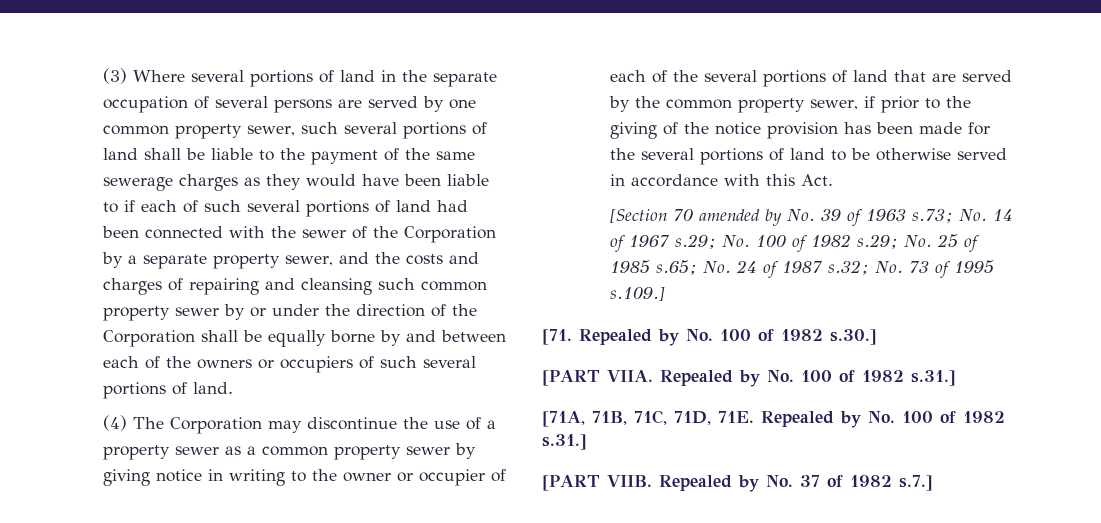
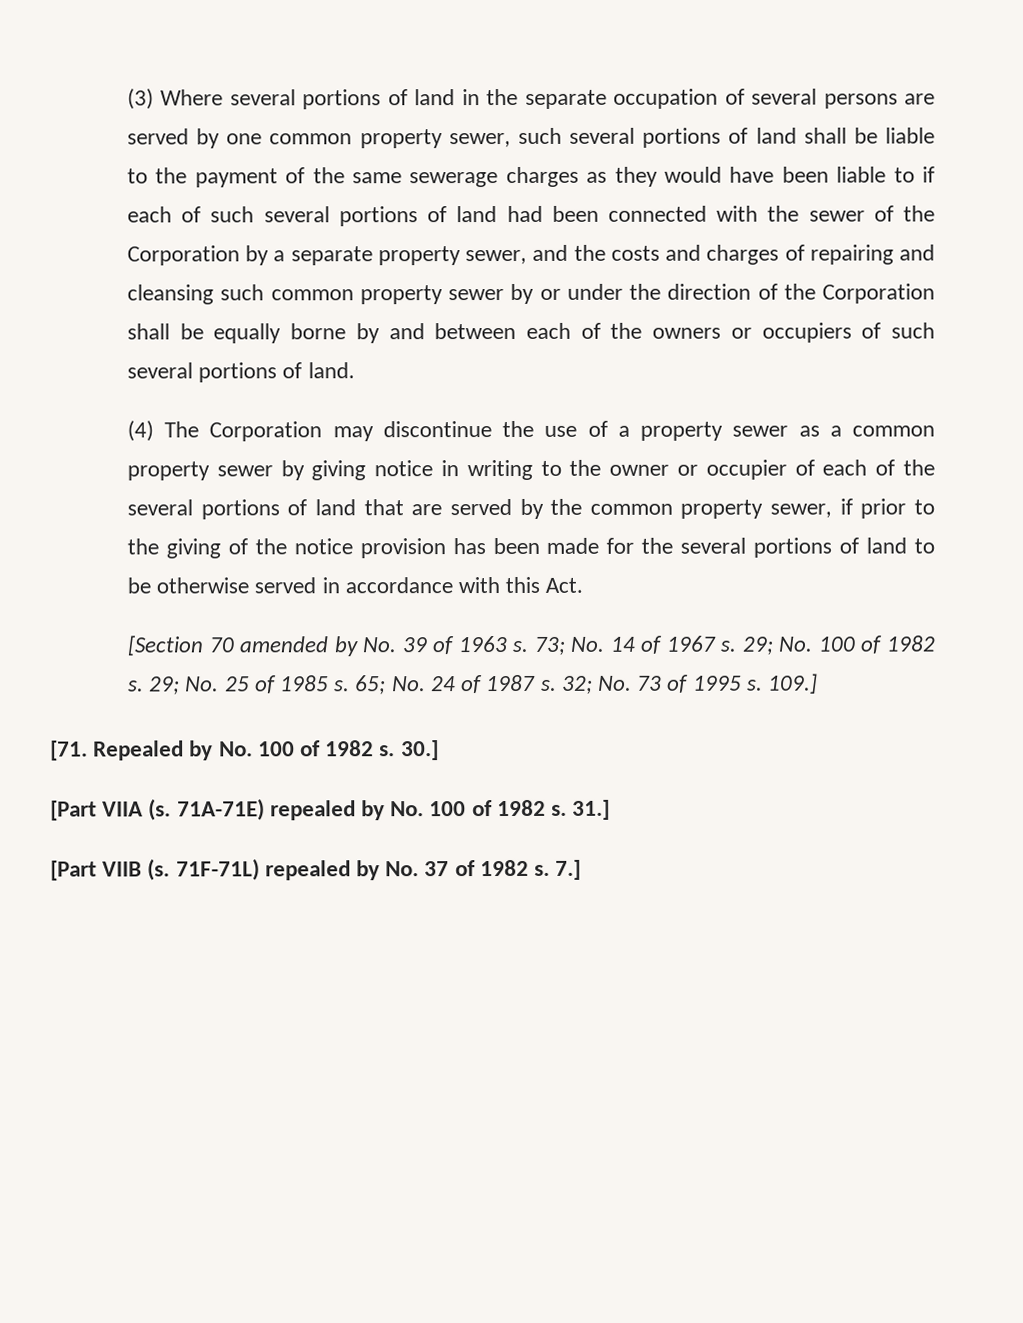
[911,209,953,223] s.73; -> [512,636,565,655] s. 73;
[674,234,898,252] s.29; No. 100 of 1982 s.29; -> [720,635,935,655] [128,676,181,695] s. 29; No. 100 of 1982 s. 29;
[655,260,697,275] s.65; -> [334,675,387,695] s. 65;
[827,260,869,275] s.32; -> [540,675,593,694] s. 32;
[609,286,665,301] s.109.] -> [746,673,818,694] s. 109.]
[830,329,877,345] [542,370,956,387] [542,410,1005,428] [542,434,587,450] [542,475,732,491] s.30.] // [PART VIIA. Repealed by No. 100 of 1982 s.31.] // [71A, 71B, 71C, 71D, 71E. Repealed by No. 100 of 1982 s.31.] // [PART VIIB. Repealed -> [379,740,439,761] [50,798,611,821] [50,858,351,881] s. 30.] // [Part VIIA (s. 71A-71E) repealed by No. 100 of 1982 s. 31.] // [Part VIIB (s. 71F-71L) repealed
[898,475,933,491] s.7.] -> [534,859,582,880] s. 7.]

